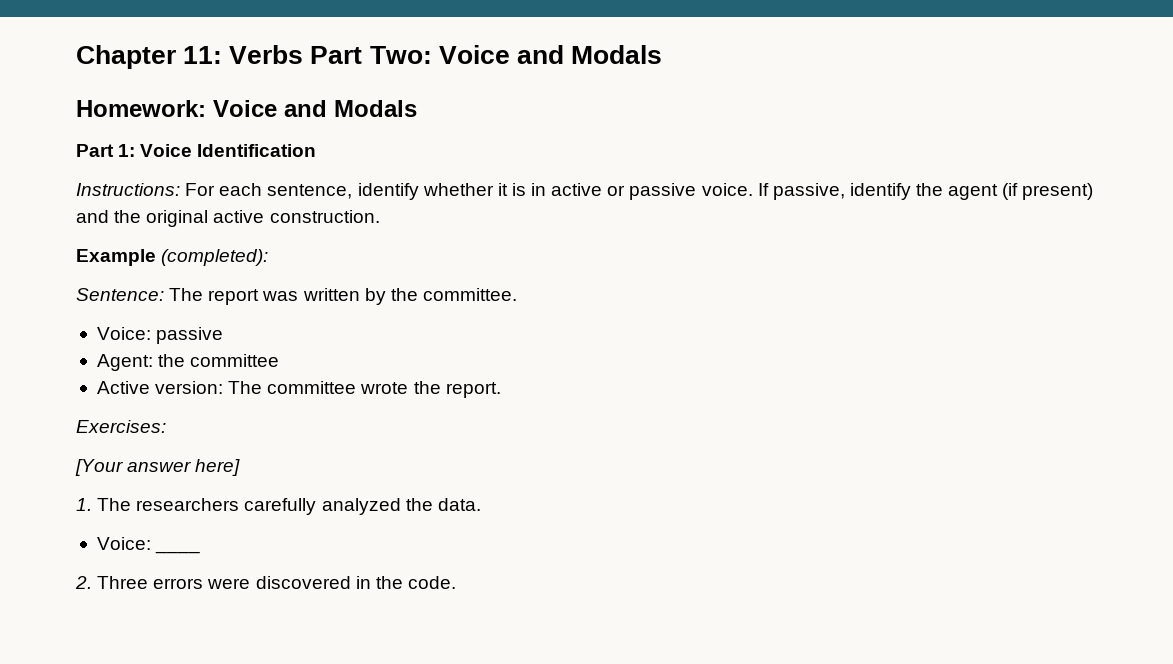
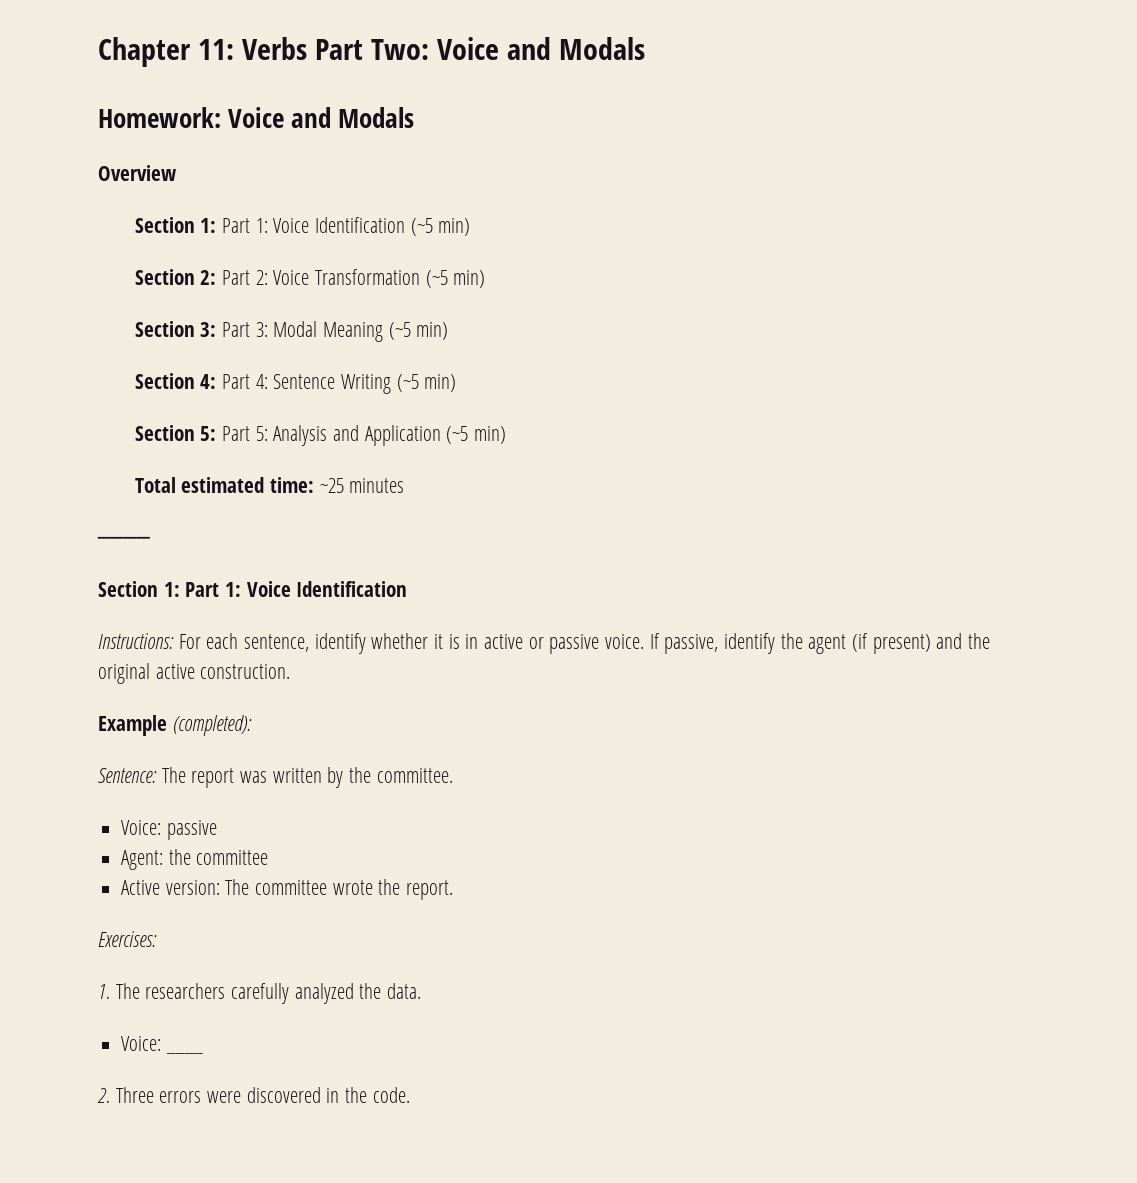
(417, 108) none -> [98,165,176,181] [134,217,471,236] [134,269,486,288] [134,321,449,342] [134,373,457,394] [134,425,507,446] [134,477,405,493] [97,536,150,545] [98,581,180,597] Overview // Section 1: Part 1: Voice Identification (~5 min) // Section 2: Part 2: Voice Transformation (~5 min) // Section 3: Part 3: Modal Meaning (~5 min) // Section 4: Part 4: Sentence Writing (~5 min) // Section 5: Part 5: Analysis and Application (~5 min) // Total estimated time: ~25 minutes // ──── // Section 1:
[75,459,241,476] // [Your answer here] -> (157, 939) none

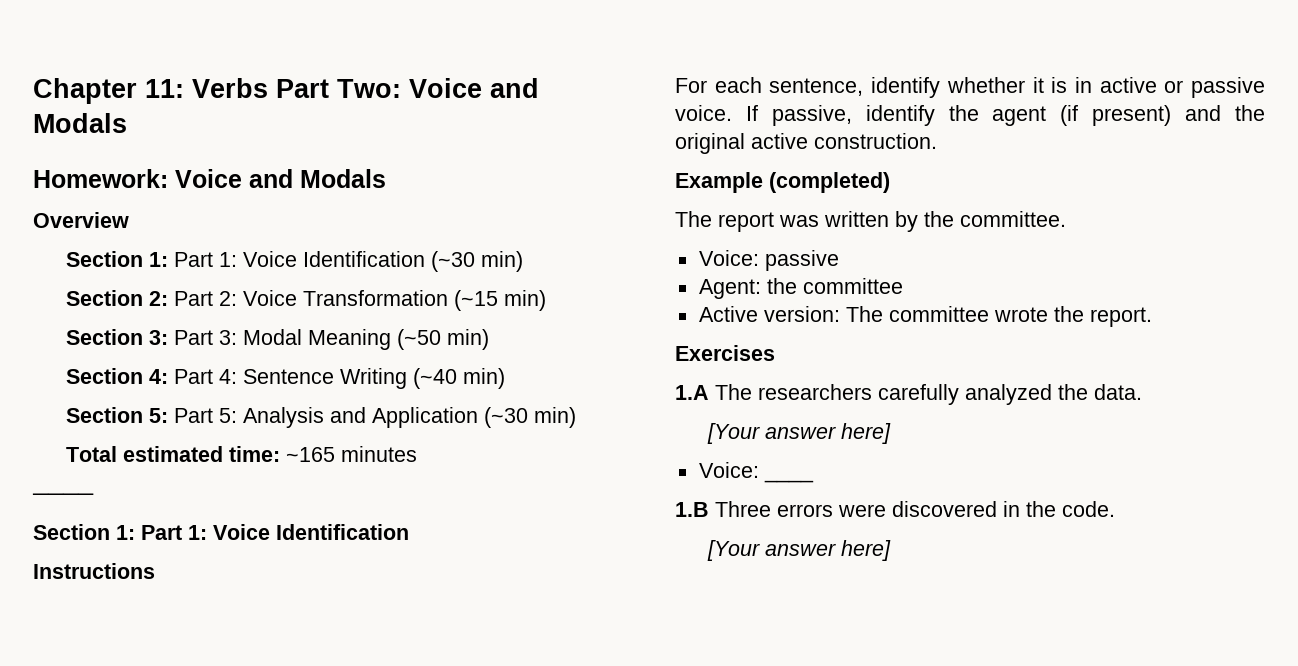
[410,218,433,236] (~5 -> [431,251,476,272] (~30
[425,270,448,288] (~5 -> [454,290,499,311] (~15
[388,322,411,340] (~5 -> [397,329,442,350] (~50
[396,374,419,392] (~5 -> [413,368,458,389] (~40
[446,426,469,444] (~5 -> [484,407,529,428] (~30
[319,478,344,493] ~25 -> [286,447,336,462] ~165
[98,633,174,649] Instructions: -> [33,563,155,579] Instructions //
[172,715,252,736] [98,768,157,783] (completed): // Sentence: -> [769,172,890,193] (completed) //
[98,931,157,947] [98,984,110,999] Exercises: // 1. -> [675,345,775,361] [675,385,709,400] Exercises // 1.A
(422, 991) none -> [707,423,892,444] // [Your answer here]
[97,1088,110,1103] 2. -> [675,502,709,517] 1.B
(410, 1095) none -> [707,540,892,561] // [Your answer here]

